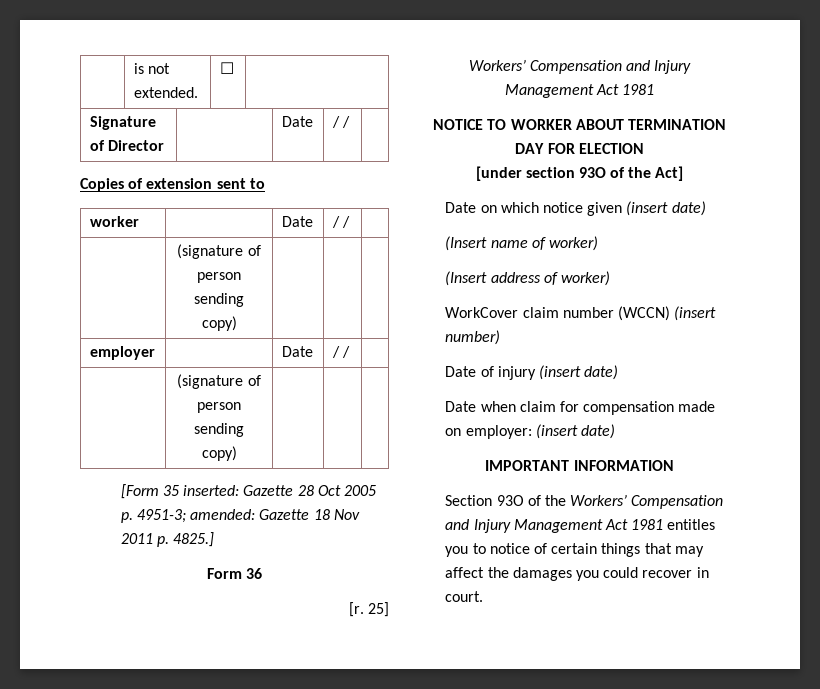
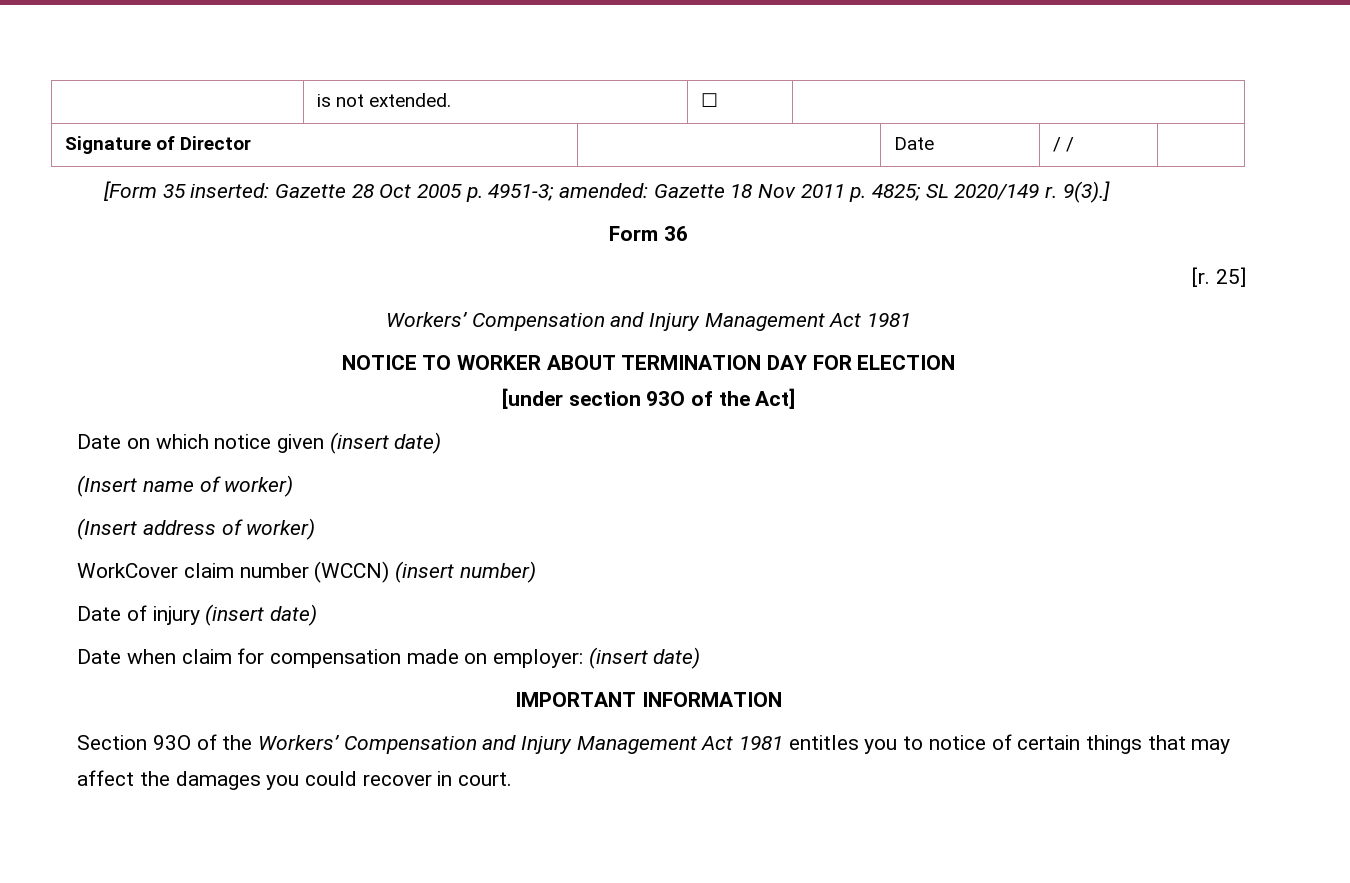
[80,178,265,192] [89,216,139,227] [281,216,313,227] [331,216,350,228] [177,244,261,259] [197,272,241,283] [194,293,244,307] [201,316,237,331] [89,346,155,360] [281,346,313,357] [331,346,350,358] [177,374,261,389] [197,402,241,413] [194,423,244,437] [201,446,237,461] // Copies of extension sent to // worker | | Date | / / | // | (signature of person sending copy) | | | // employer | | Date | / / | // | (signature of person sending copy) | | | -> (1074, 144) none
[173,532,215,547] 4825.] -> [871,181,1110,203] 4825; SL 2020/149 r. 9(3).]

